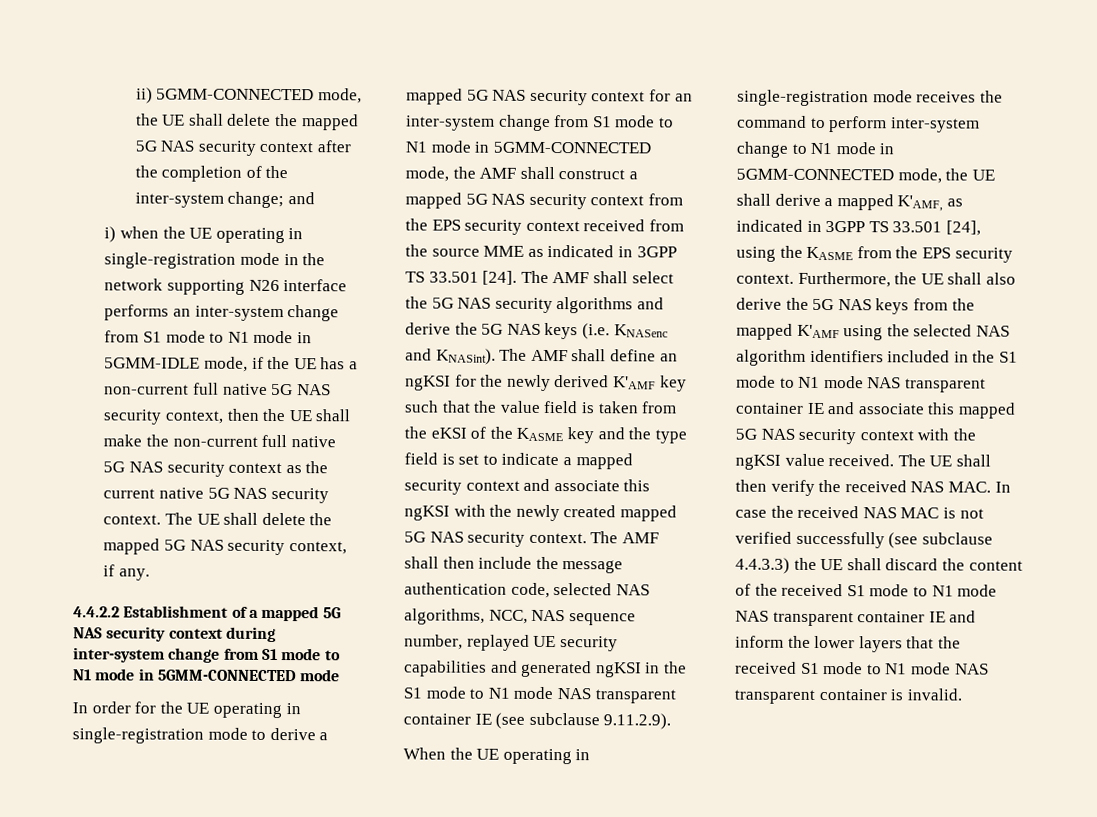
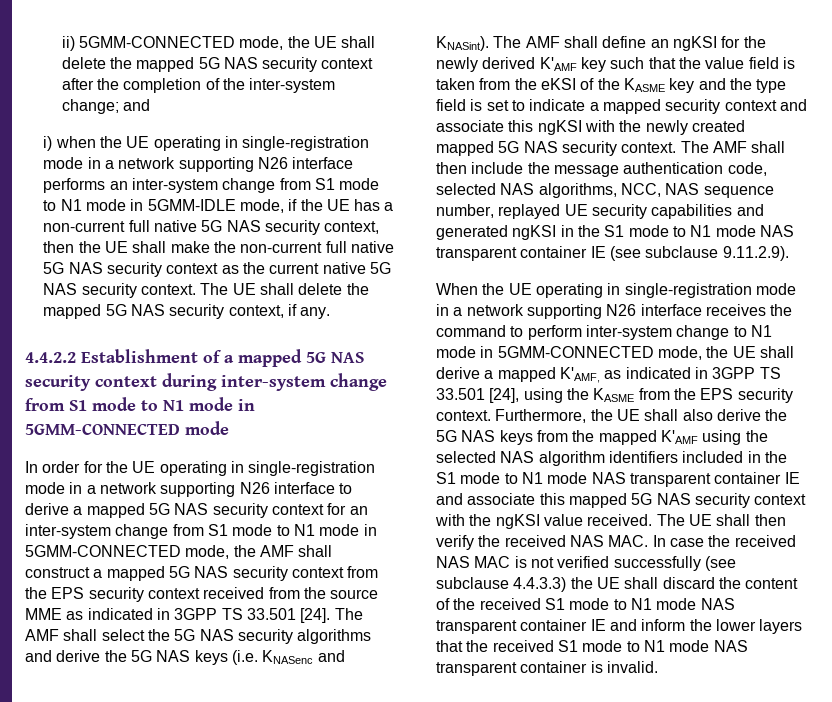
[302,253,326,266] the -> [104,160,114,169] a
(248, 733) none -> [69,482,335,497] in a network supporting N26 interface
(913, 96) none -> [436,304,702,319] in a network supporting N26 interface

